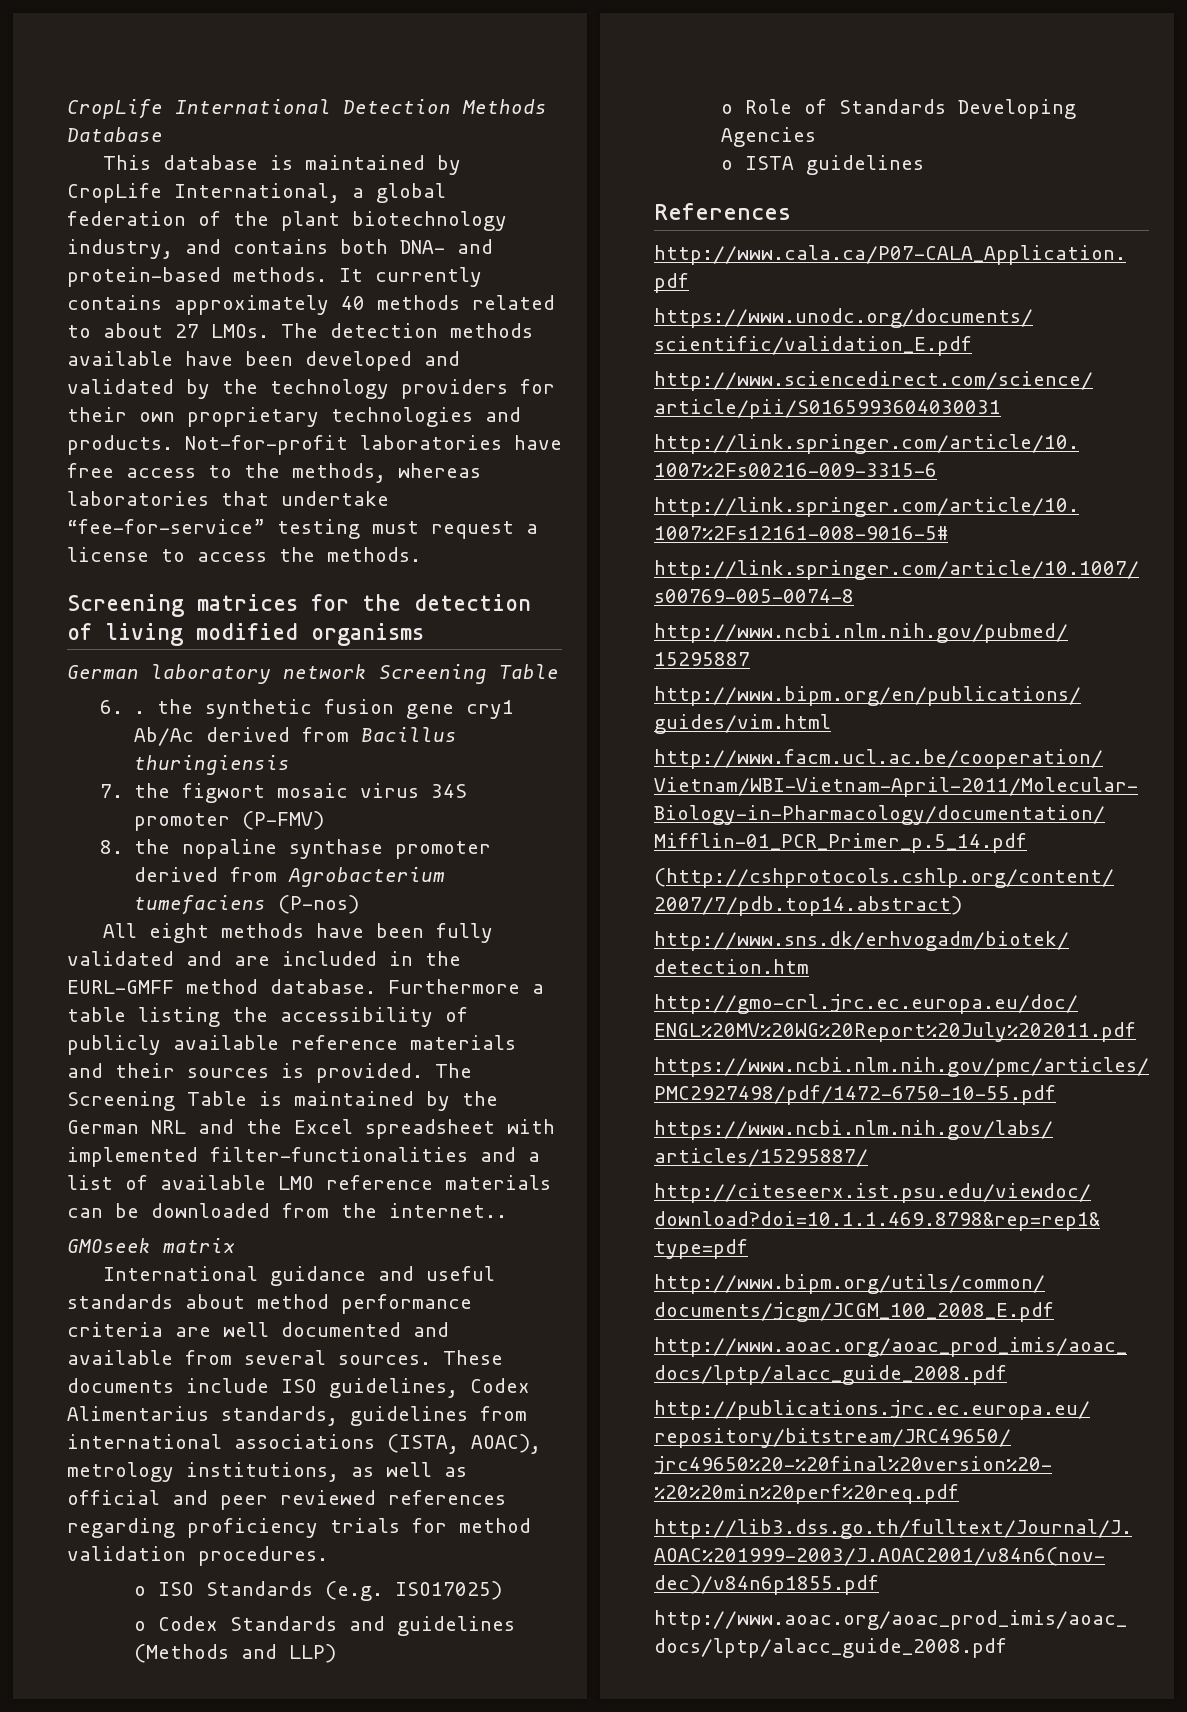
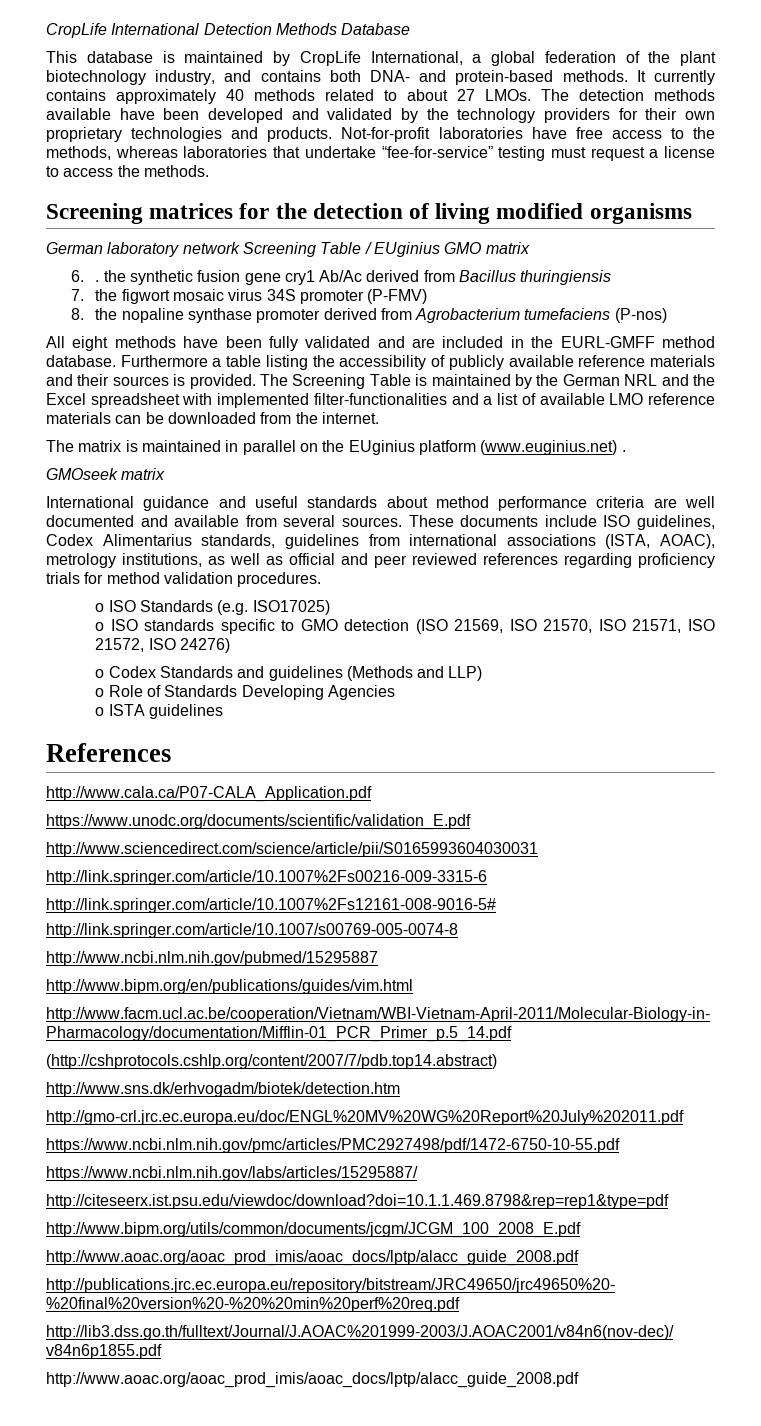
(559, 671) none -> [364,242,530,257] / EUginius GMO matrix
[389,1203,507,1218] internet.. -> [321,412,379,424] [46,440,626,455] internet. // The matrix is maintained in parallel on the EUginius platform (www.euginius.net) .
(502, 1590) none -> [95,619,716,634] [95,638,230,653] // o ISO standards specific to GMO detection (ISO 21569, ISO 21570, ISO 21571, ISO 21572, ISO 24276)

